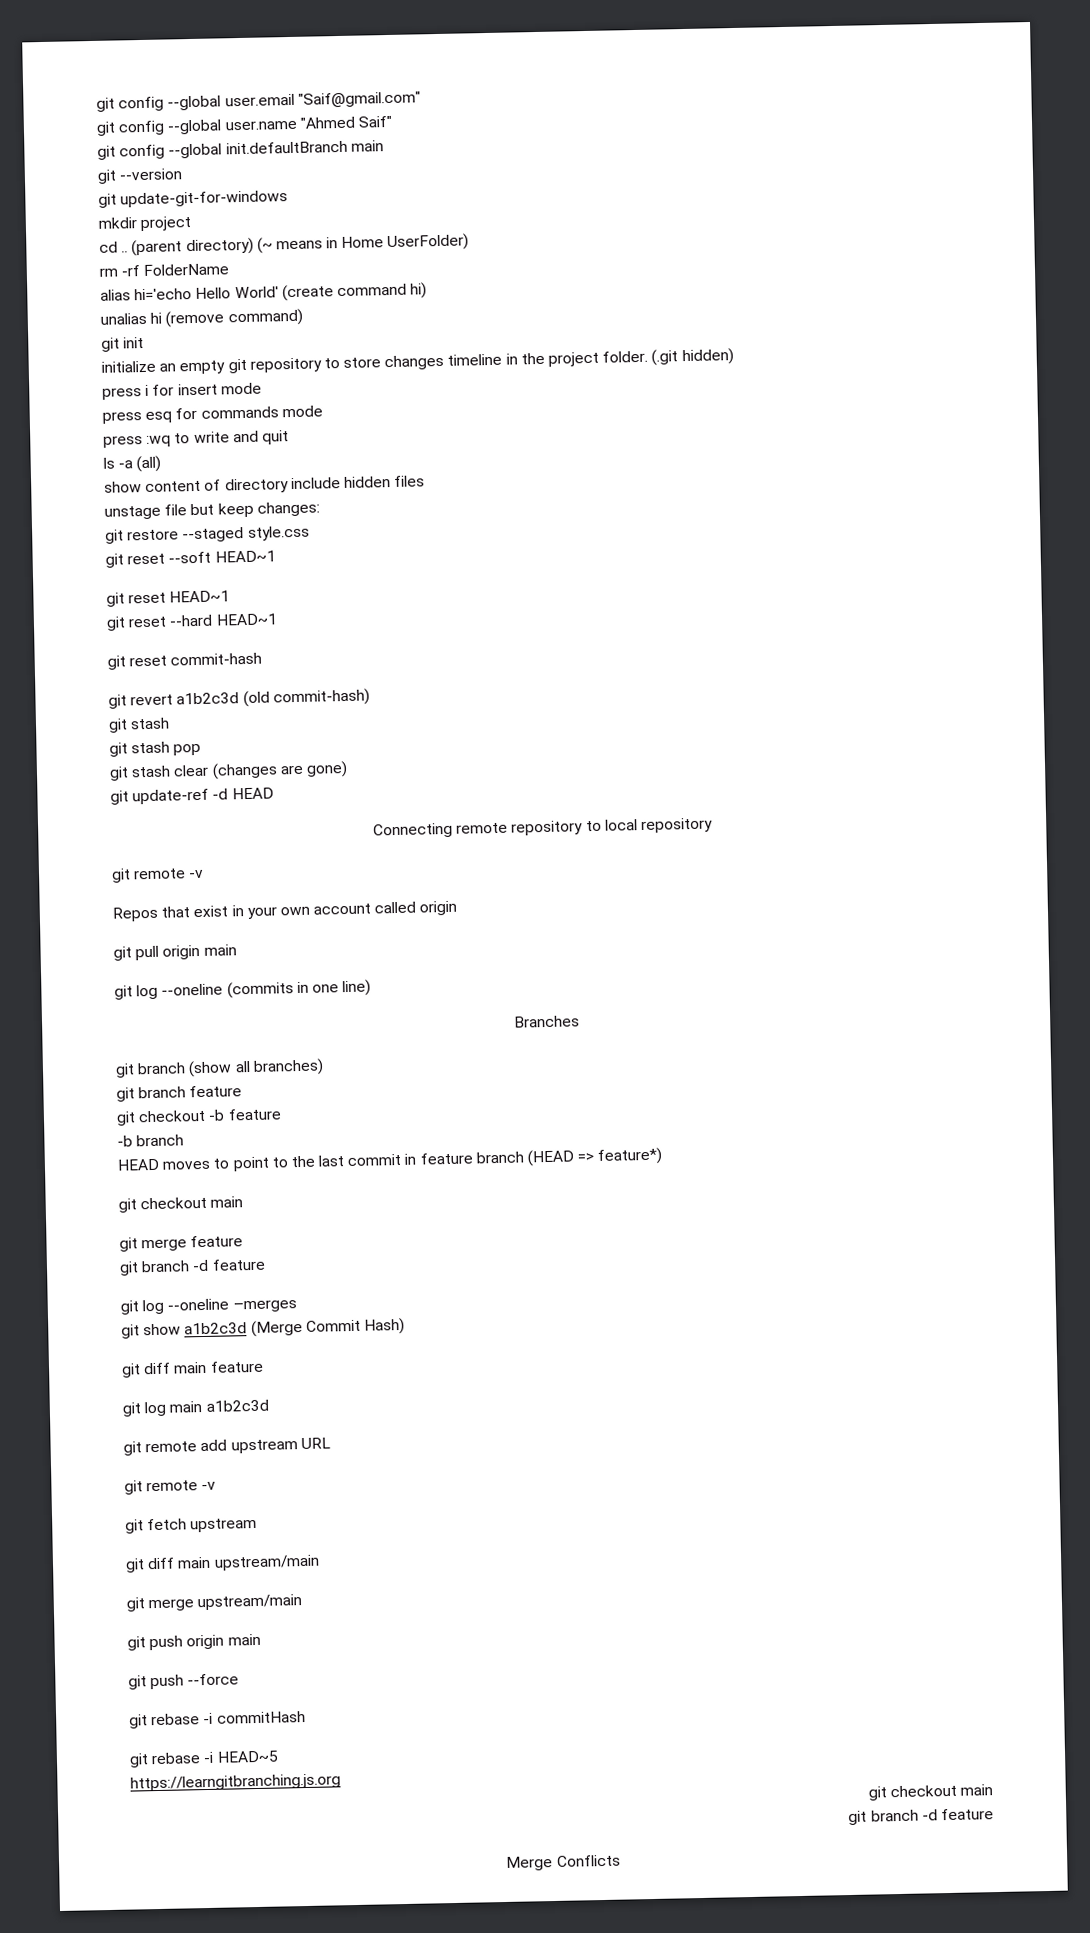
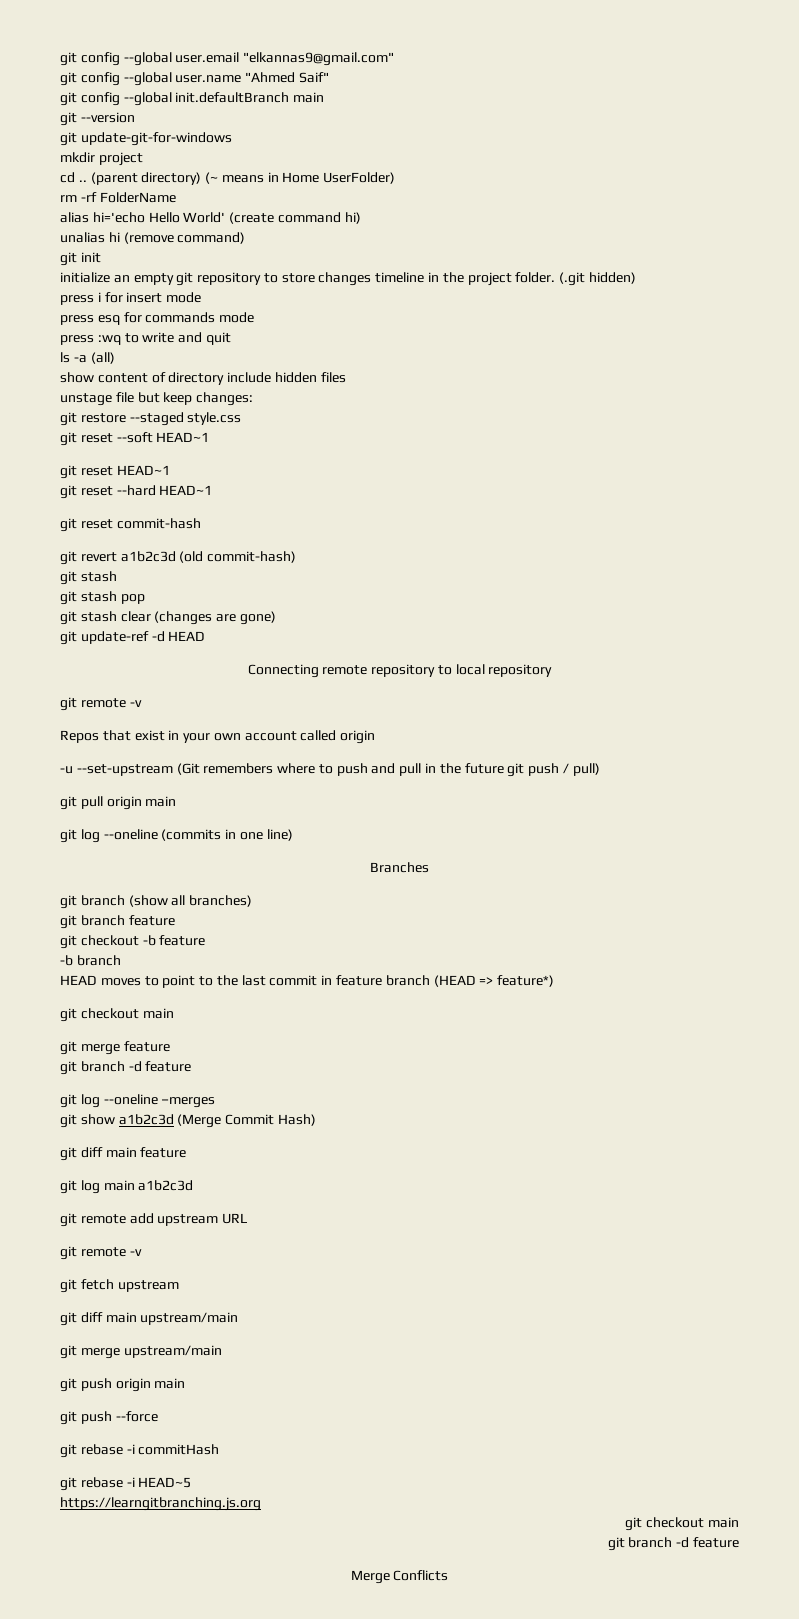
[297,91,421,108] "Saif@gmail.com" -> [243,52,395,66] "elkannas9@gmail.com"
(458, 908) none -> [60,763,600,777] // -u --set-upstream (Git remembers where to push and pull in the future git push / pull)

